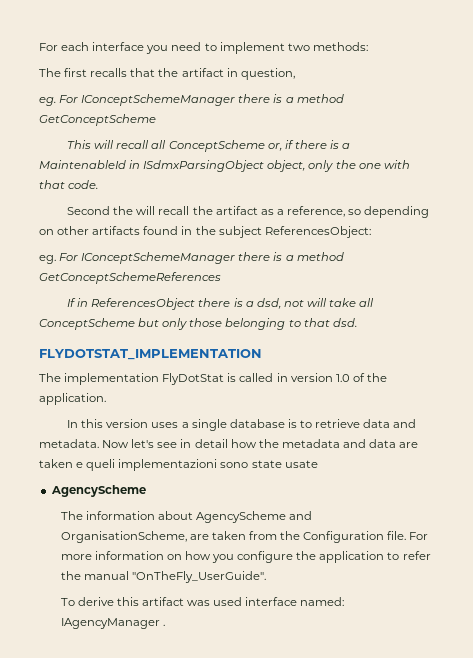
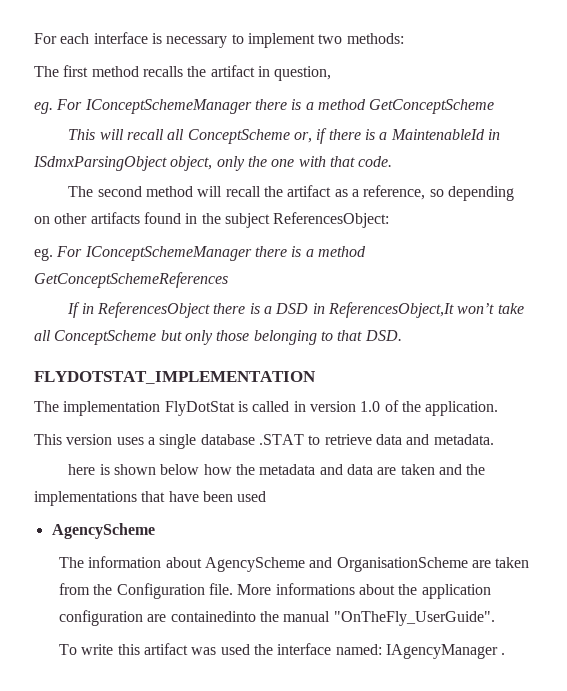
[146,42,202,54] you need -> [151,33,228,48] is necessary
[90,68,156,77] recalls that -> [91,66,183,77] method recalls
[67,206,134,215] Second the -> [68,186,194,197] The second method
[256,298,327,309] dsd, not will -> [275,302,495,318] DSD in ReferencesObject,It won’t
[332,318,357,327] dsd. -> [364,330,402,341] DSD.
[67,419,104,428] In this -> [34,434,62,445] This
[287,419,297,428] is -> [258,434,304,445] .STAT
[102,439,228,448] Now let's see in detail -> [68,464,200,475] // here is shown below
[76,459,318,471] e queli implementazioni sono state usate -> [438,464,486,475] [34,491,267,506] and the implementations that have been used
[60,531,187,543] OrganisationScheme, -> [336,557,468,572] OrganisationScheme
[409,532,429,540] [60,551,431,563] For more information on how you configure the application to refer -> [237,583,491,599] [58,610,256,626] More informations about the application configuration are containedinto
[77,597,114,606] derive -> [81,644,114,655] write
(243, 601) none -> [253,644,273,655] the

